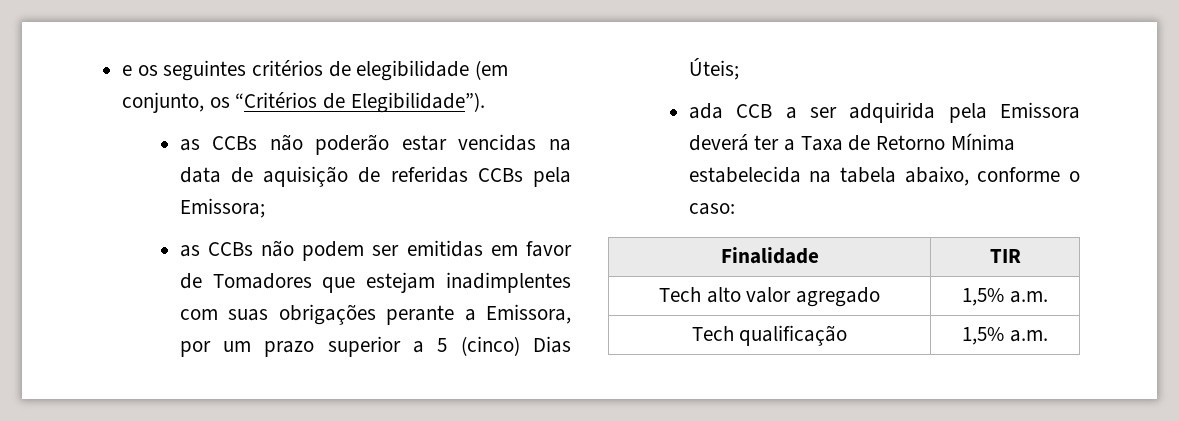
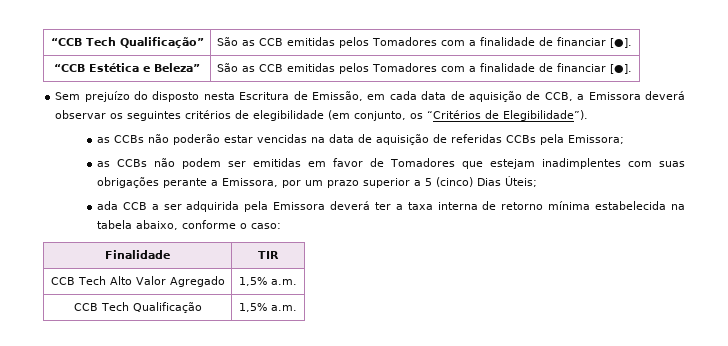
[122,65,133,76] e -> [50,37,204,48] [217,37,633,48] [54,63,200,72] [217,63,633,74] [55,91,685,102] [55,110,107,119] “CCB Tech Qualificação” | São as CCB emitidas pelos Tomadores com a finalidade de financiar [●]. // “CCB Estética e Beleza” | São as CCB emitidas pelos Tomadores com a finalidade de financiar [●]. // Sem prejuízo do disposto nesta Escritura de Emissão, em cada data de aquisição de CCB, a Emissora deverá observar
[800,133,1015,151] Taxa de Retorno Mínima -> [407,201,591,210] taxa interna de retorno mínima
[658,287,881,307] Tech alto valor agregado -> [50,276,225,287] CCB Tech Alto Valor Agregado
[691,325,848,346] Tech qualificação -> [73,302,202,313] CCB Tech Qualificação

